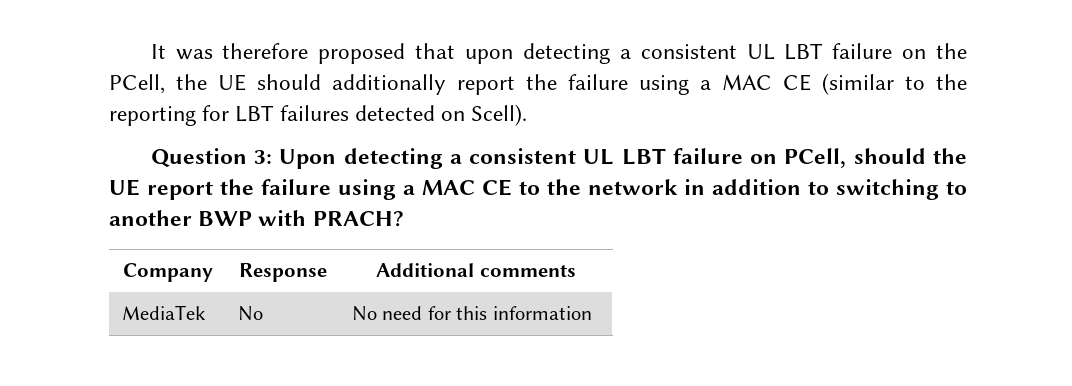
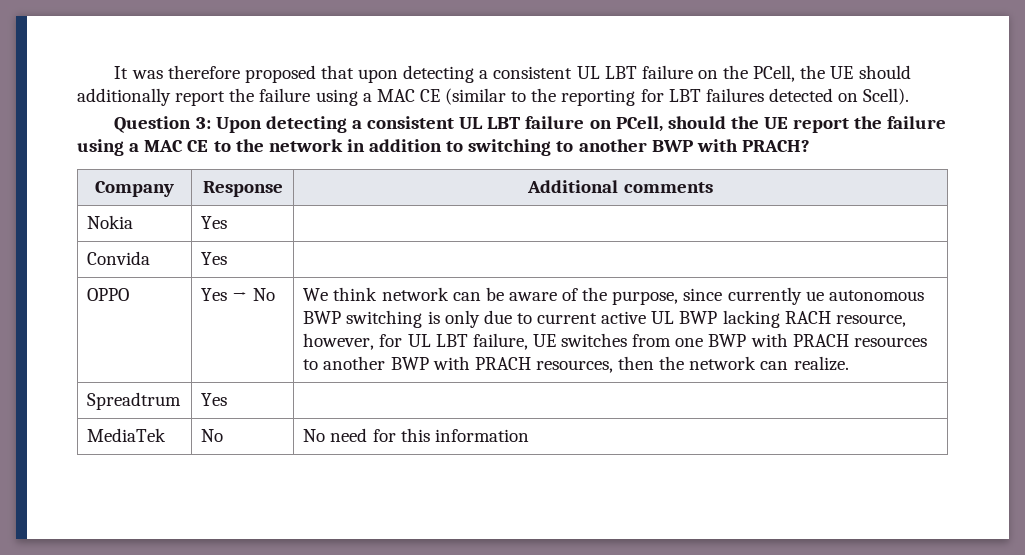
(576, 270) none -> [87,215,134,229] [201,216,228,229] [87,251,151,265] [201,252,228,265] [87,288,130,301] [201,288,275,301] [303,287,924,305] [303,310,906,328] [303,333,927,350] [303,356,849,373] [87,392,182,410] [201,393,228,406] // Nokia | Yes | // Convida | Yes | // OPPO | Yes → No | We think network can be aware of the purpose, since currently ue autonomous BWP switching is only due to current active UL BWP lacking RACH resource, however, for UL LBT failure, UE switches from one BWP with PRACH resources to another BWP with PRACH resources, then the network can realize. // Spreadtrum | Yes |

